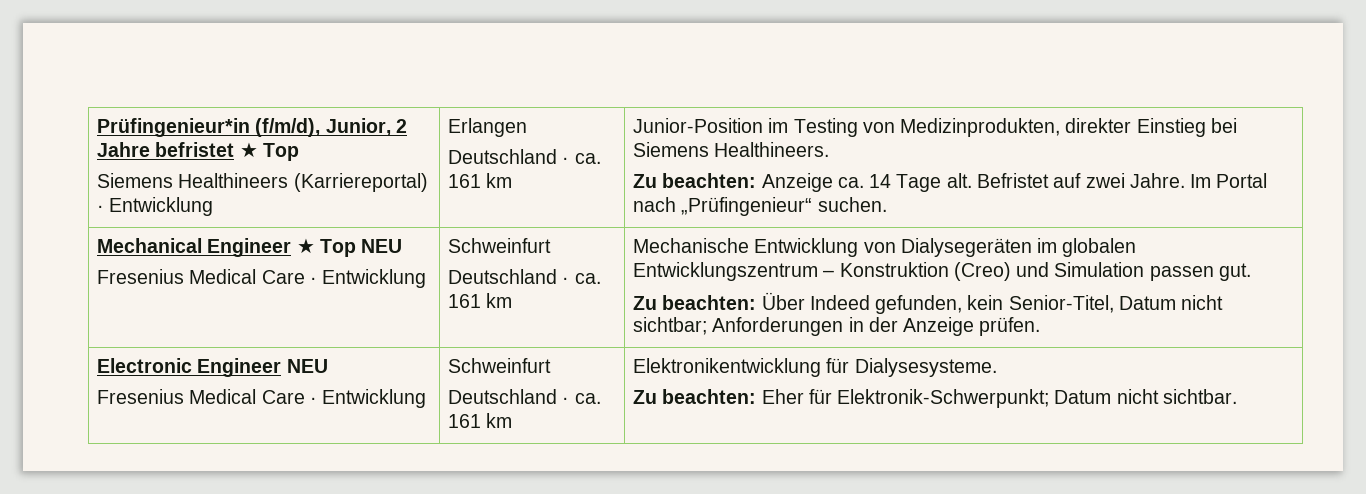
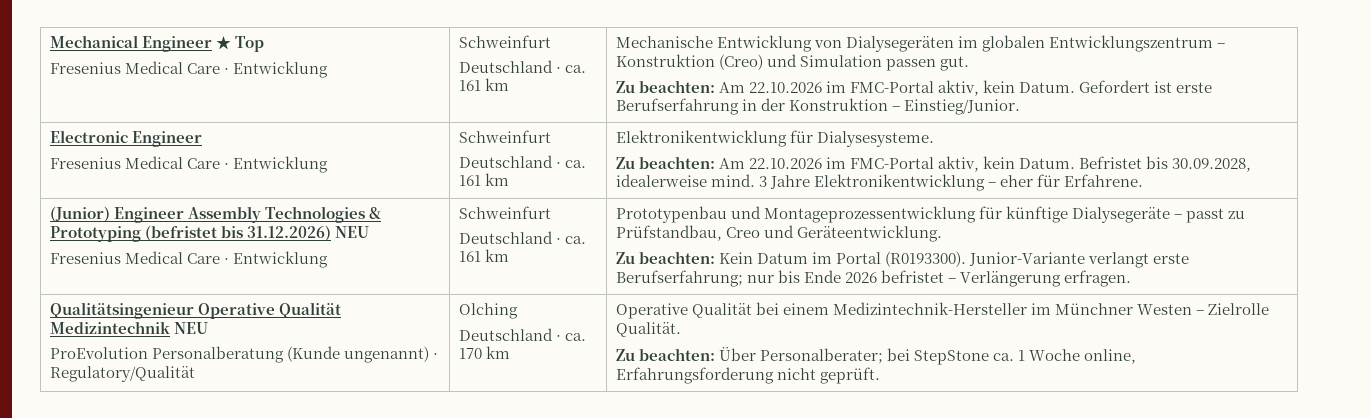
[97,118,407,137] [97,142,299,161] [97,173,428,192] [97,197,214,216] [448,118,528,137] [448,149,601,164] [448,173,513,188] [633,118,1237,137] [633,142,830,157] [633,173,1268,192] [633,197,887,216] Prüfingenieur*in (f/m/d), Junior, 2 Jahre befristet ★ Top // Siemens Healthineers (Karriereportal) · Entwicklung | Erlangen // Deutschland · ca. 161 km | Junior-Position im Testing von Medizinprodukten, direkter Einstieg bei Siemens Healthineers. // Zu beachten: Anzeige ca. 14 Tage alt. Befristet auf zwei Jahre. Im Portal nach „Prüfingenieur“ suchen. // -> (49, 41) none
[361,239,403,253] NEU -> (264, 44) none
[761,292,1224,314] [633,317,1041,336] Über Indeed gefunden, kein Senior-Titel, Datum nicht sichtbar; Anforderungen in der Anzeige prüfen. -> [718,80,1213,96] [615,98,1020,115] Am 22.10.2026 im FMC-Portal aktiv, kein Datum. Gefordert ist erste Berufserfahrung in der Konstruktion – Einstieg/Junior.
[286,359,328,373] NEU -> (202, 139) none
[761,389,1237,408] Eher für Elektronik-Schwerpunkt; Datum nicht sichtbar. -> [718,156,1252,172] [615,174,1143,191] [49,206,381,223] [49,225,369,242] [49,251,328,268] [458,206,551,219] [458,231,586,244] [458,249,509,262] [615,206,1245,223] [615,225,942,242] [615,251,1189,268] [615,270,1131,287] [49,302,341,319] [49,321,208,334] [49,346,438,363] [49,366,195,382] [458,303,518,319] [458,328,586,341] [458,346,510,359] [615,302,1269,319] [615,322,681,337] [615,347,1136,365] [615,367,880,384] Am 22.10.2026 im FMC-Portal aktiv, kein Datum. Befristet bis 30.09.2028, idealerweise mind. 3 Jahre Elektronikentwicklung – eher für Erfahrene. // (Junior) Engineer Assembly Technologies & Prototyping (befristet bis 31.12.2026) NEU // Fresenius Medical Care · Entwicklung | Schweinfurt // Deutschland · ca. 161 km | Prototypenbau und Montageprozessentwicklung für künftige Dialysegeräte – passt zu Prüfstandbau, Creo und Geräteentwicklung. // Zu beachten: Kein Datum im Portal (R0193300). Junior-Variante verlangt erste Berufserfahrung; nur bis Ende 2026 befristet – Verlängerung erfragen. // Qualitätsingenieur Operative Qualität Medizintechnik NEU // ProEvolution Personalberatung (Kunde ungenannt) · Regulatory/Qualität | Olching // Deutschland · ca. 170 km | Operative Qualität bei einem Medizintechnik-Hersteller im Münchner Westen – Zielrolle Qualität. // Zu beachten: Über Personalberater; bei StepStone ca. 1 Woche online, Erfahrungsforderung nicht geprüft.

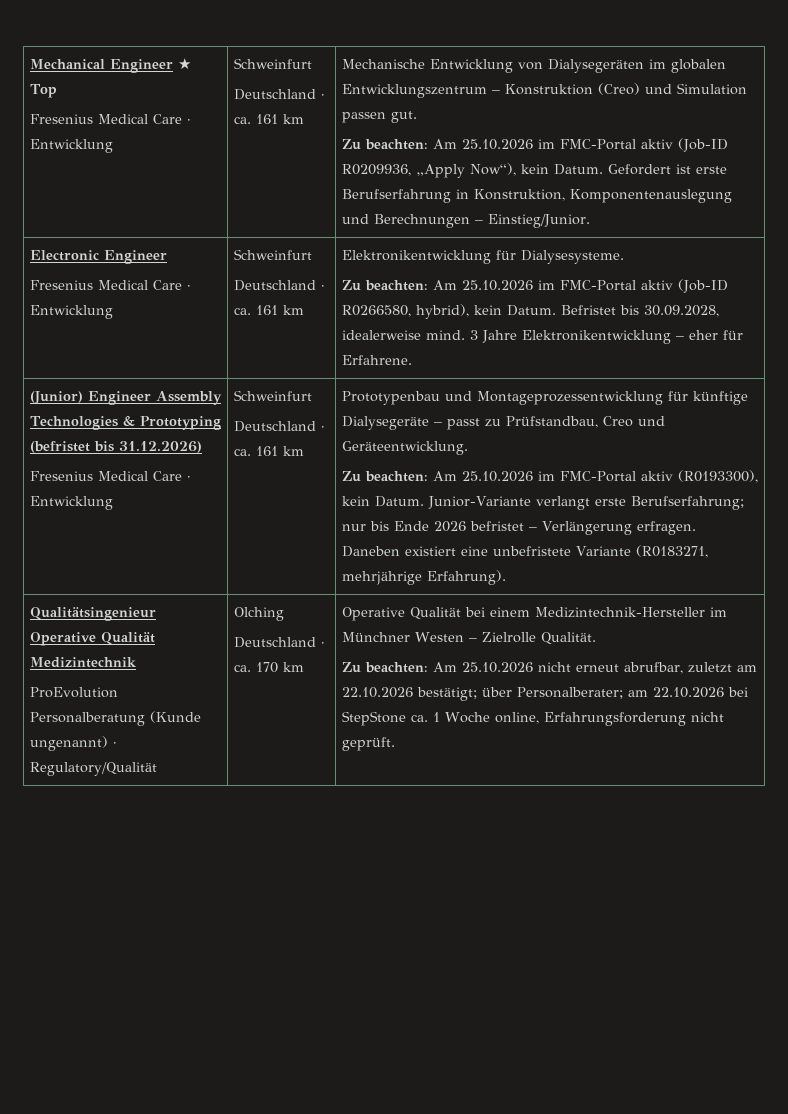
[748,80,979,96] 22.10.2026 im FMC-Portal aktiv, -> [461,138,728,152] [341,163,516,178] 25.10.2026 im FMC-Portal aktiv (Job-ID R0209936, „Apply Now“),
[760,98,888,111] der Konstruktion -> [473,189,732,203] [341,214,470,228] Konstruktion, Komponentenauslegung und Berechnungen
[748,156,979,172] 22.10.2026 im FMC-Portal aktiv, -> [461,279,728,293] [341,304,469,319] 25.10.2026 im FMC-Portal aktiv (Job-ID R0266580, hybrid),
[334,226,369,238] NEU -> (202, 447) none
[718,251,966,267] Kein Datum im Portal (R0193300). -> [432,470,758,483] [341,496,424,507] Am 25.10.2026 im FMC-Portal aktiv (R0193300), kein Datum.
(1131, 278) none -> [341,545,708,558] [341,570,506,585] Daneben existiert eine unbefristete Variante (R0183271, mehrjährige Erfahrung).
[173,322,208,334] NEU -> (137, 662) none
[718,347,883,364] Über Personalberater; -> [432,662,757,674] [341,687,724,701] Am 25.10.2026 nicht erneut abrufbar, zuletzt am 22.10.2026 bestätigt; über Personalberater; am 22.10.2026

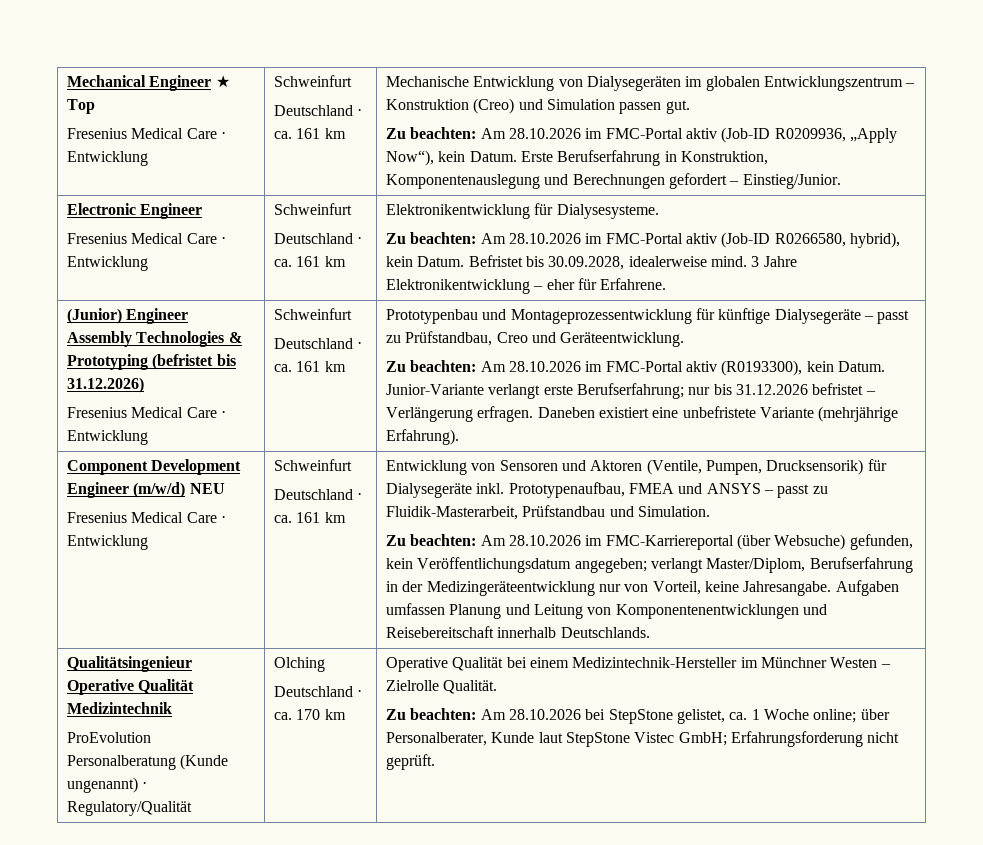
[461,139,533,150] 25.10.2026 -> [508,128,581,139] 28.10.2026
[607,164,727,175] Gefordert ist erste -> [520,151,553,162] Erste
(470, 221) none -> [668,173,727,189] gefordert
[461,280,533,291] 25.10.2026 -> [508,233,581,244] 28.10.2026
[461,471,533,482] 25.10.2026 -> [508,361,581,372] 28.10.2026
[393,521,466,532] Ende 2026 -> [735,384,808,395] 31.12.2026
[635,545,708,558] [341,571,422,585] (R0183271, mehrjährige -> [818,406,899,422] (mehrjährige
(506, 577) none -> [67,459,242,475] [67,482,225,498] [67,512,226,523] [67,535,149,550] [274,459,353,471] [274,489,363,500] [274,512,346,523] [386,459,887,475] [386,482,828,498] [386,505,710,520] [386,534,913,550] [386,557,913,573] [386,580,899,596] [386,603,827,619] [386,626,650,638] // Component Development Engineer (m/w/d) NEU // Fresenius Medical Care · Entwicklung | Schweinfurt // Deutschland · ca. 161 km | Entwicklung von Sensoren und Aktoren (Ventile, Pumpen, Drucksensorik) für Dialysegeräte inkl. Prototypenaufbau, FMEA und ANSYS – passt zu Fluidik-Masterarbeit, Prüfstandbau und Simulation. // Zu beachten: Am 28.10.2026 im FMC-Karriereportal (über Websuche) gefunden, kein Veröffentlichungsdatum angegeben; verlangt Master/Diplom, Berufserfahrung in der Medizingeräteentwicklung nur von Vorteil, keine Jahresangabe. Aufgaben umfassen Planung und Leitung von Komponentenentwicklungen und Reisebereitschaft innerhalb Deutschlands.
[461,662,757,674] [341,687,724,701] 25.10.2026 nicht erneut abrufbar, zuletzt am 22.10.2026 bestätigt; über Personalberater; am 22.10.2026 -> [508,709,581,720] 28.10.2026
(406, 718) none -> [676,709,725,724] gelistet,
[494,712,539,724] online, -> [813,709,890,723] [386,732,727,747] online; über Personalberater, Kunde laut StepStone Vistec GmbH;

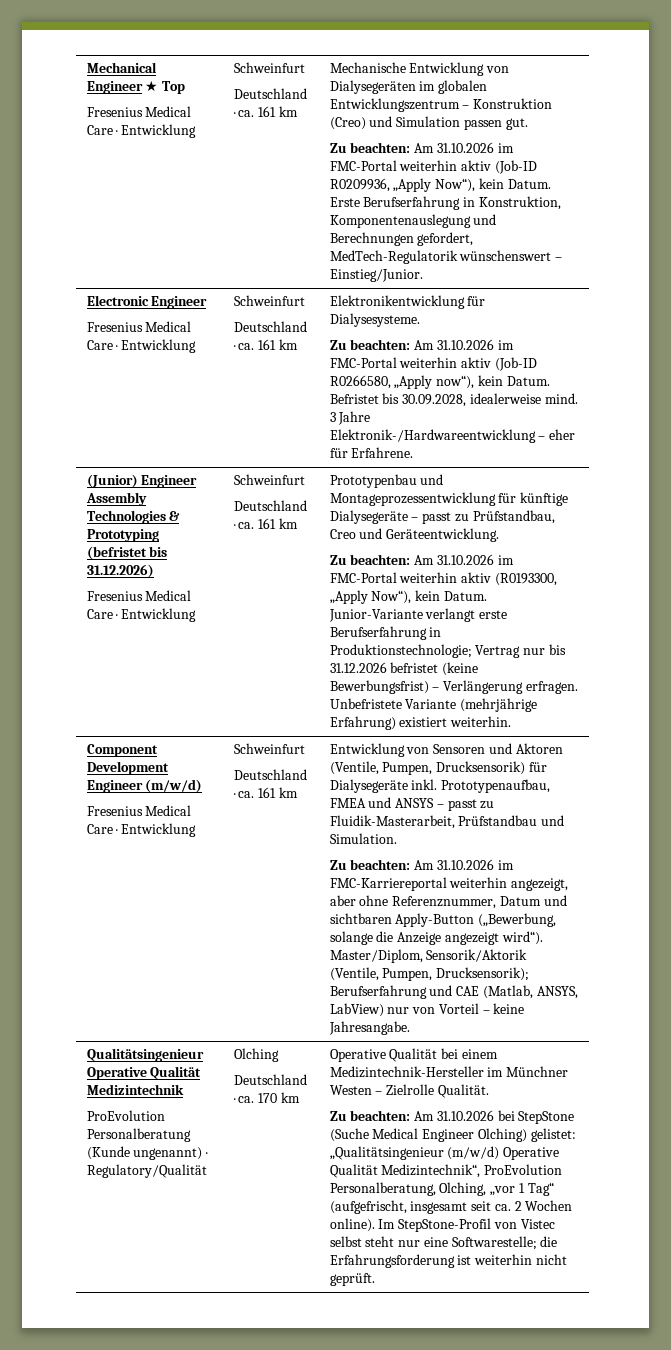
[508,128,683,139] 28.10.2026 im FMC-Portal -> [436,142,514,153] [329,160,458,171] 31.10.2026 im FMC-Portal weiterhin
[668,173,727,189] gefordert -> [417,232,474,246] [329,250,552,264] gefordert, MedTech-Regulatorik wünschenswert
[508,233,683,244] 28.10.2026 im FMC-Portal -> [436,339,514,350] [329,357,458,368] 31.10.2026 im FMC-Portal weiterhin
[849,232,900,248] hybrid), -> [394,375,475,389] „Apply now“),
[386,279,531,294] Elektronikentwicklung -> [329,429,536,443] Elektronik-/Hardwareentwicklung
[508,360,803,376] 28.10.2026 im FMC-Portal aktiv (R0193300), -> [436,554,514,565] [329,572,557,586] [329,590,412,604] 31.10.2026 im FMC-Portal weiterhin aktiv (R0193300, „Apply Now“),
[576,383,684,399] Berufserfahrung; -> [329,626,442,640] [329,644,521,658] Berufserfahrung in Produktionstechnologie; Vertrag
(864, 389) none -> [442,662,479,676] [329,680,429,694] (keine Bewerbungsfrist)
[537,406,899,422] [386,429,460,445] Daneben existiert eine unbefristete Variante (mehrjährige Erfahrung). -> [329,698,538,712] [329,716,512,730] Unbefristete Variante (mehrjährige Erfahrung) existiert weiterhin.
[189,483,225,494] NEU -> (203, 786) none
[508,535,581,546] 28.10.2026 -> [436,859,494,870] 31.10.2026
[736,534,913,550] [386,557,913,573] [386,580,899,596] [386,603,827,619] [386,626,650,638] (über Websuche) gefunden, kein Veröffentlichungsdatum angegeben; verlangt Master/Diplom, Berufserfahrung in der Medizingeräteentwicklung nur von Vorteil, keine Jahresangabe. Aufgaben umfassen Planung und Leitung von Komponentenentwicklungen und Reisebereitschaft innerhalb Deutschlands. -> [449,877,569,891] [329,895,567,909] [329,913,557,927] [329,931,543,945] [329,949,528,963] [329,967,530,981] [329,985,578,999] [329,1003,525,1017] [328,1021,410,1035] weiterhin angezeigt, aber ohne Referenznummer, Datum und sichtbaren Apply-Button („Bewerbung, solange die Anzeige angezeigt wird“). Master/Diplom, Sensorik/Aktorik (Ventile, Pumpen, Drucksensorik); Berufserfahrung und CAE (Matlab, ANSYS, LabView) nur von Vorteil – keine Jahresangabe.
[508,709,581,720] 28.10.2026 -> [436,1110,494,1121] 31.10.2026
[676,709,890,724] [386,731,863,747] gelistet, ca. 1 Woche online; über Personalberater, Kunde laut StepStone Vistec GmbH; Erfahrungsforderung -> [329,1128,576,1142] [329,1146,560,1160] [329,1164,563,1178] [329,1182,554,1196] [329,1200,573,1214] [329,1218,555,1232] [329,1236,558,1250] [329,1254,533,1268] (Suche Medical Engineer Olching) gelistet: „Qualitätsingenieur (m/w/d) Operative Qualität Medizintechnik“, ProEvolution Personalberatung, Olching, „vor 1 Tag“ (aufgefrischt, insgesamt seit ca. 2 Wochen online). Im StepStone-Profil von Vistec selbst steht nur eine Softwarestelle; die Erfahrungsforderung ist weiterhin

